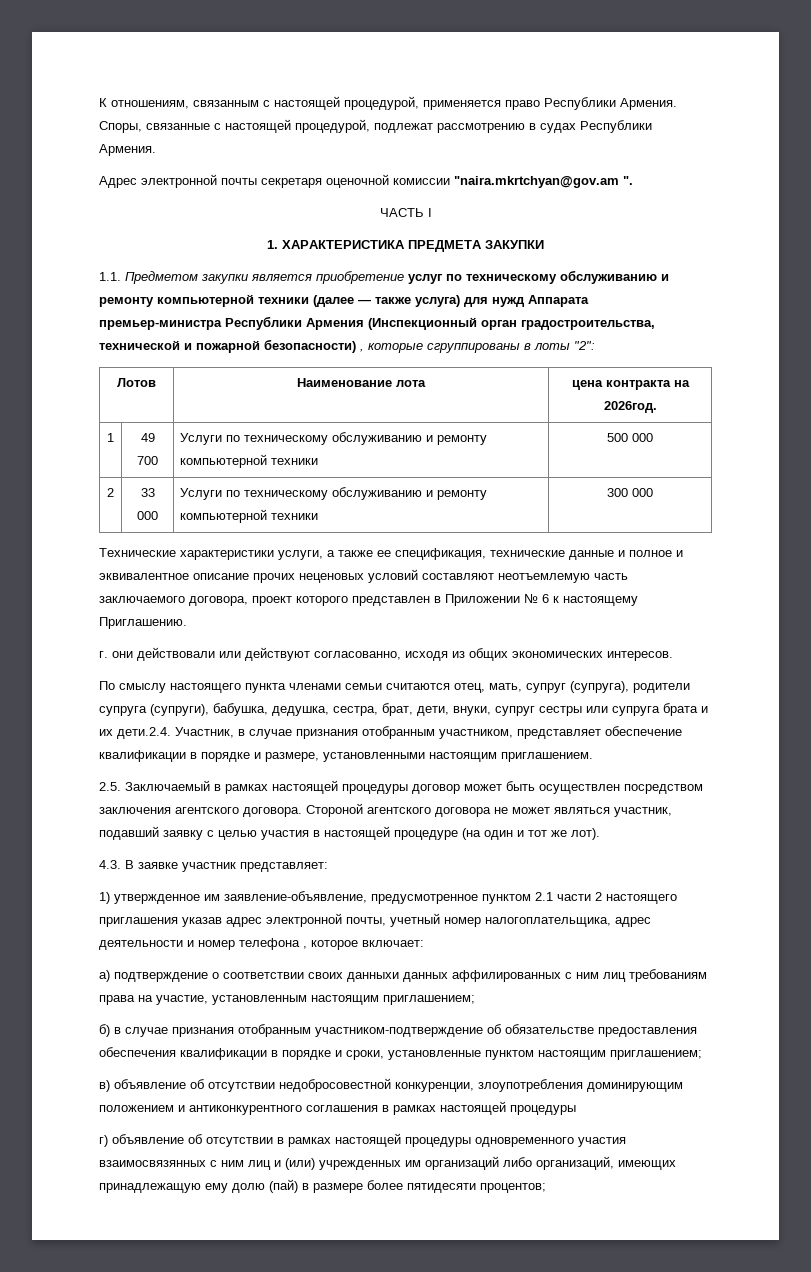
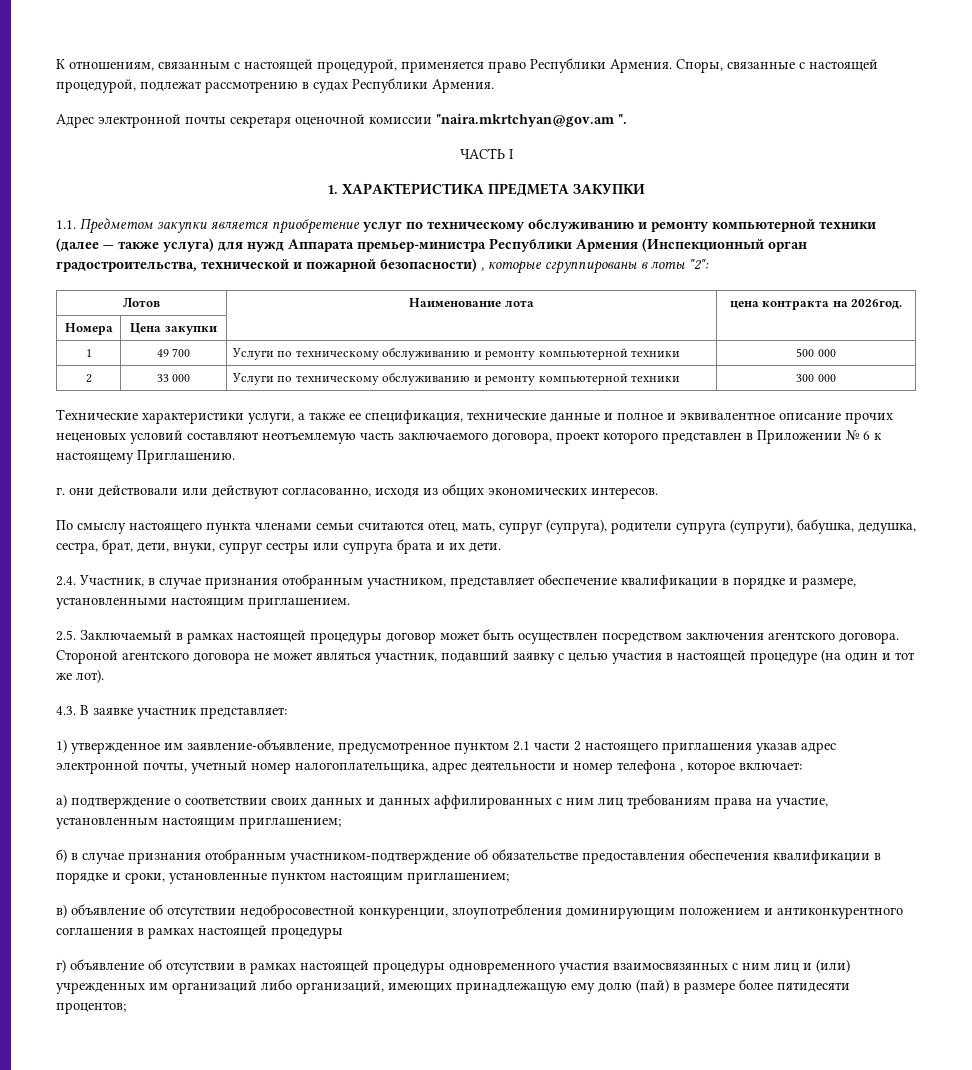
(657, 407) none -> [64,323,113,335] [130,323,217,335] // Номера | Цена закупки | |
[117,727,171,739] дети.2.4. -> [469,542,501,552] [56,576,76,586] дети. // 2.4.
[347,972,399,982] данныхи -> [311,798,375,807] данных и

